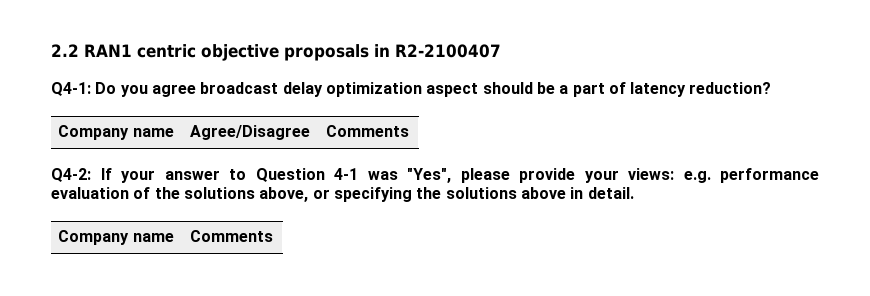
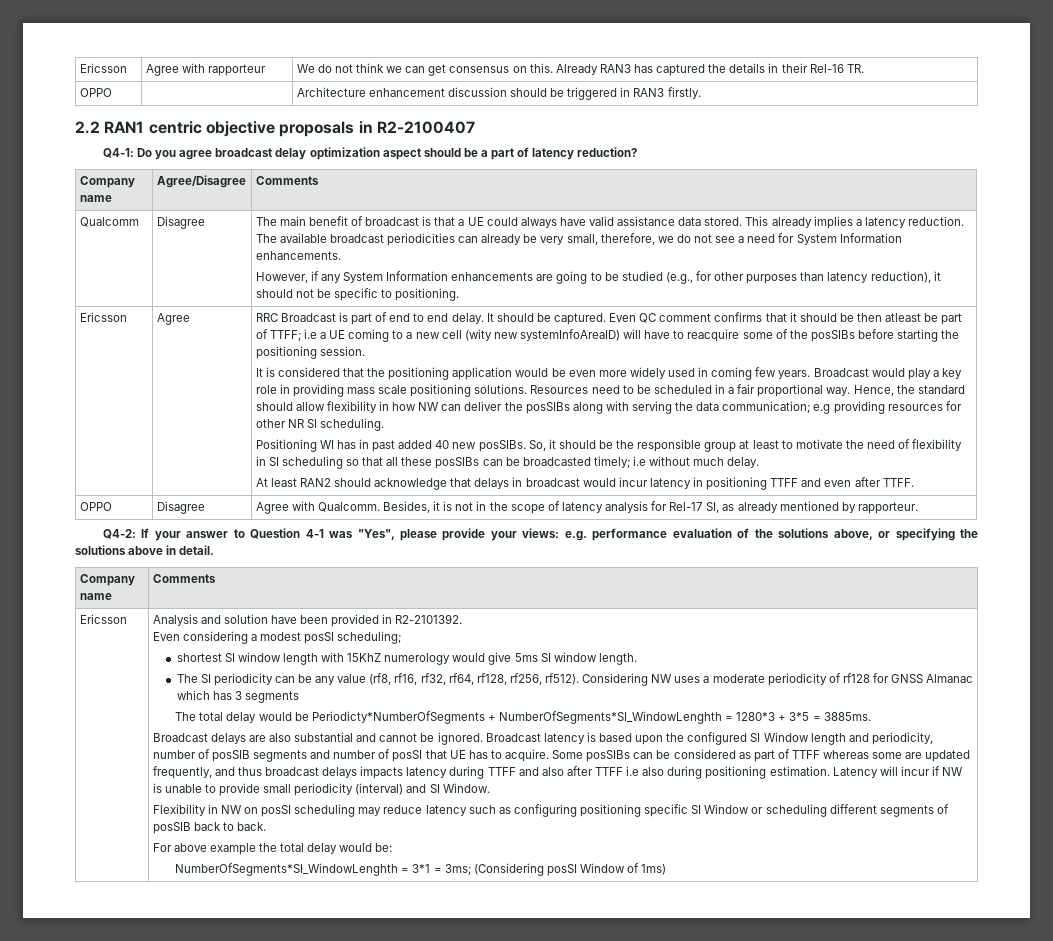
(51, 50) none -> [79,63,127,73] [145,63,266,76] [296,63,864,76] [79,88,112,97] [296,87,701,100] Ericsson | Agree with rapporteur | We do not think we can get consensus on this. Already RAN3 has captured the details in their Rel-16 TR. // OPPO | | Architecture enhancement discussion should be triggered in RAN3 firstly. //
(410, 131) none -> [79,217,139,227] [156,216,205,229] [255,216,964,229] [255,233,902,246] [255,251,341,260] [255,271,941,284] [255,288,460,301] [79,312,127,322] [156,313,190,325] [255,312,963,325] [255,329,960,342] [255,346,365,359] [255,367,962,380] [255,384,965,397] [255,401,962,414] [255,418,385,431] [255,439,963,452] [255,456,760,469] [255,477,914,490] [79,502,112,511] [156,501,205,514] [255,501,918,514] // Qualcomm | Disagree | The main benefit of broadcast is that a UE could always have valid assistance data stored. This already implies a latency reduction. The available broadcast periodicities can already be very small, therefore, we do not see a need for System Information enhancements. // However, if any System Information enhancements are going to be studied (e.g., for other purposes than latency reduction), it should not be specific to positioning. // Ericsson | Agree | RRC Broadcast is part of end to end delay. It should be captured. Even QC comment confirms that it should be then atleast be part of TTFF; i.e a UE coming to a new cell (wity new systemInfoAreaID) will have to reacquire some of the posSIBs before starting the positioning session. // It is considered that the positioning application would be even more widely used in coming few years. Broadcast would play a key role in providing mass scale positioning solutions. Resources need to be scheduled in a fair proportional way. Hence, the standard should allow flexibility in how NW can deliver the posSIBs along with serving the data communication; e.g providing resources for other NR SI scheduling. // Positioning WI has in past added 40 new posSIBs. So, it should be the responsible group at least to motivate the need of flexibility in SI scheduling so that all these posSIBs can be broadcasted timely; i.e without much delay. // At least RAN2 should acknowledge that delays in broadcast would incur latency in positioning TTFF and even after TTFF. // OPPO | Disagree | Agree with Qualcomm. Besides, it is not in the scope of latency analysis for Rel-17 SI, as already mentioned by rapporteur.
(274, 236) none -> [79,614,127,624] [152,614,463,627] [152,631,402,644] [176,652,637,665] [176,673,974,686] [176,690,299,703] [175,711,871,724] [152,732,933,745] [152,749,971,762] [152,766,964,779] [152,783,490,796] [152,804,949,817] [152,822,267,834] [152,843,393,855] [175,863,667,876] // Ericsson | Analysis and solution have been provided in R2-2101392. // Even considering a modest posSI scheduling; // shortest SI window length with 15KhZ numerology would give 5ms SI window length. // The SI periodicity can be any value (rf8, rf16, rf32, rf64, rf128, rf256, rf512). Considering NW uses a moderate periodicity of rf128 for GNSS Almanac which has 3 segments // The total delay would be Periodicty*NumberOfSegments + NumberOfSegments*SI_WindowLenghth = 1280*3 + 3*5 = 3885ms. // Broadcast delays are also substantial and cannot be ignored. Broadcast latency is based upon the configured SI Window length and periodicity, number of posSIB segments and number of posSI that UE has to acquire. Some posSIBs can be considered as part of TTFF whereas some are updated frequently, and thus broadcast delays impacts latency during TTFF and also after TTFF i.e also during positioning estimation. Latency will incur if NW is unable to provide small periodicity (interval) and SI Window. // Flexibility in NW on posSI scheduling may reduce latency such as configuring positioning specific SI Window or scheduling different segments of posSIB back to back. // For above example the total delay would be: // NumberOfSegments*SI_WindowLenghth = 3*1 = 3ms; (Considering posSI Window of 1ms)

